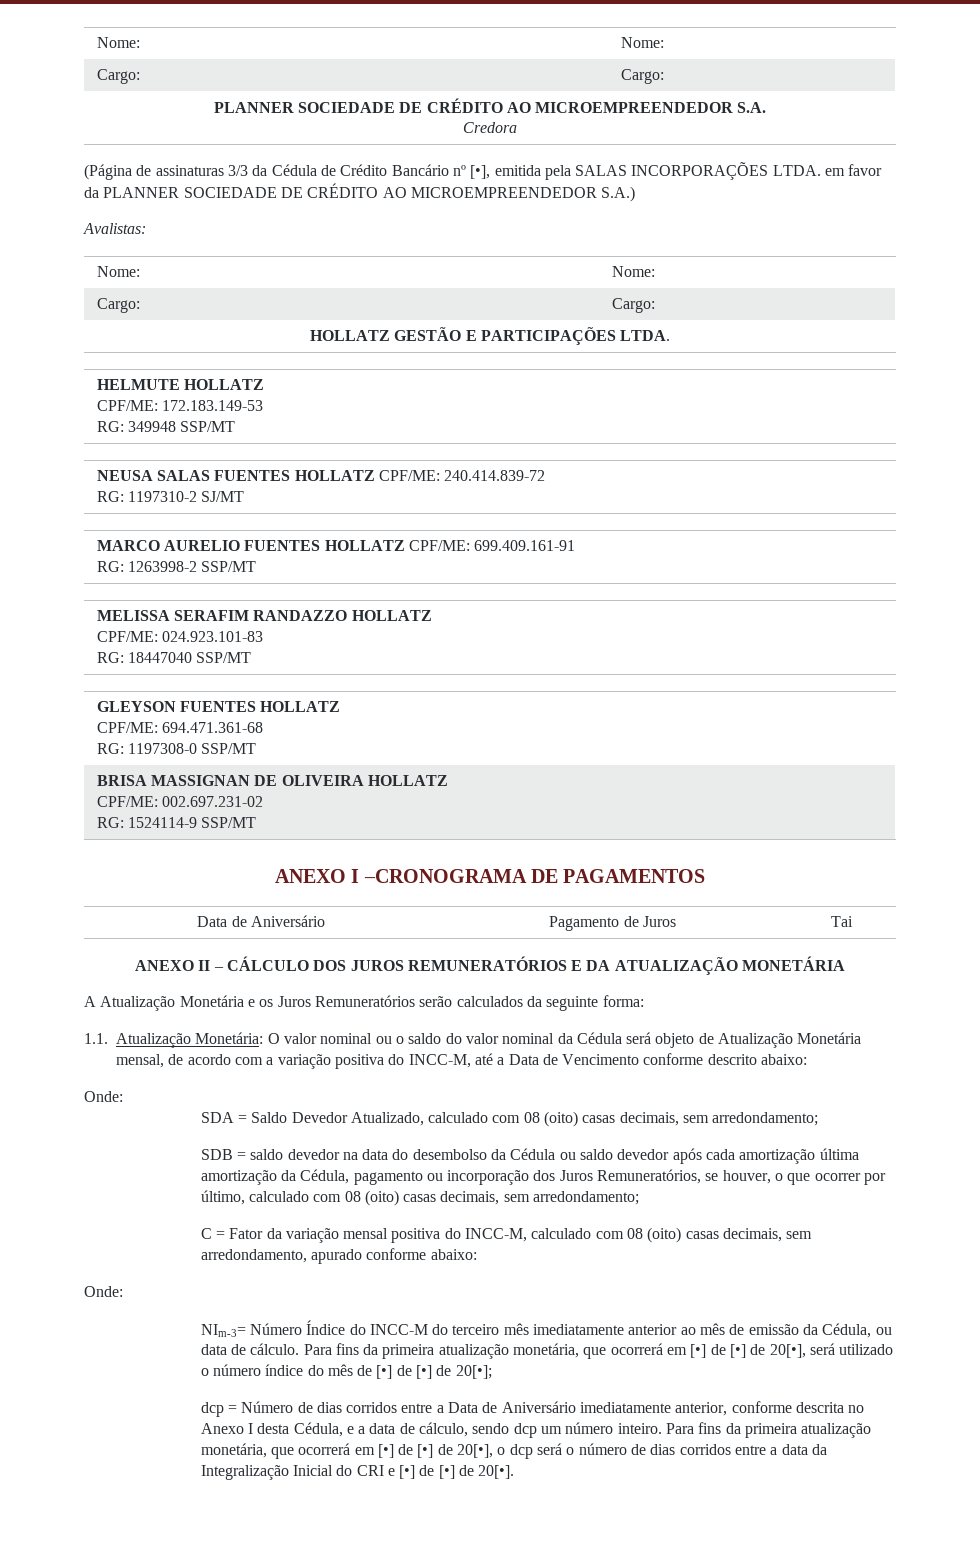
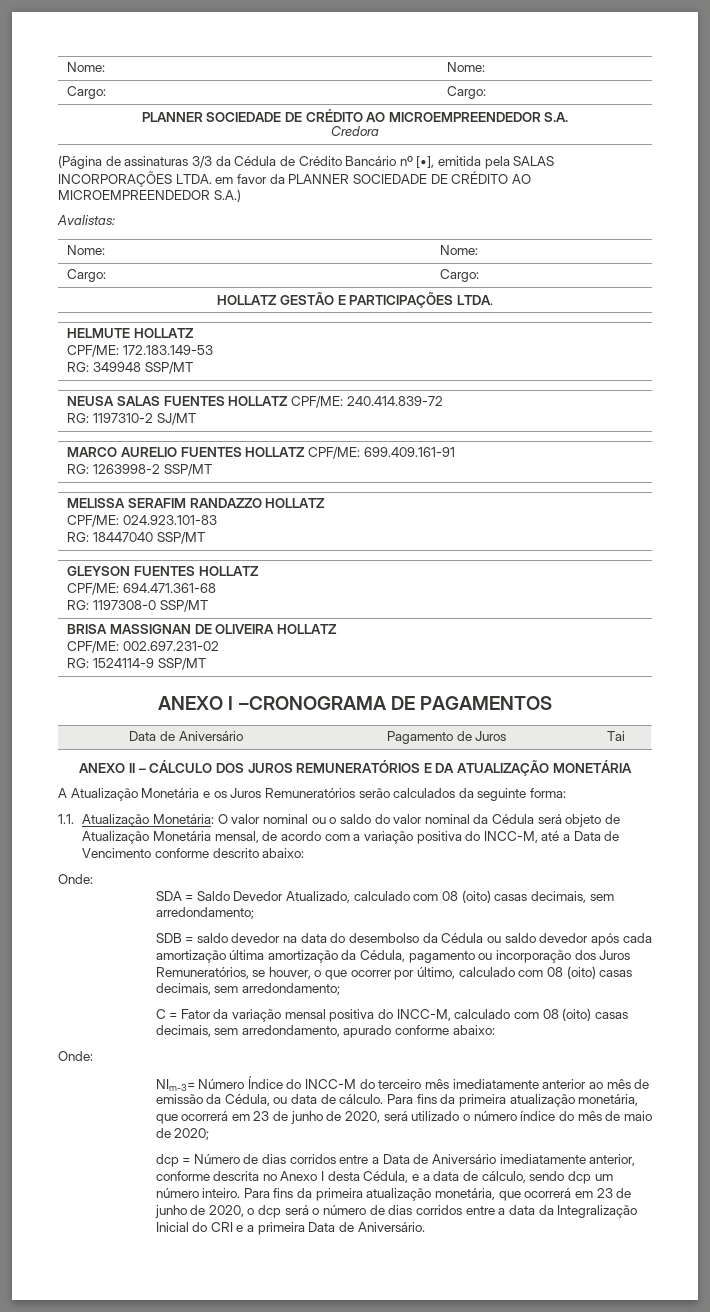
[690,1344,806,1358] [•] de [•] de 20[•], -> [253,1111,381,1124] 23 de junho de 2020,
[376,1365,492,1379] [•] de [•] de 20[•]; -> [623,1111,652,1121] [155,1128,210,1140] maio de 2020;
[377,1444,494,1458] [•] de [•] de 20[•], -> [596,1188,632,1198] [154,1205,244,1218] 23 de junho de 2020,
[399,1465,515,1479] [•] de [•] de 20[•]. -> [247,1222,425,1235] a primeira Data de Aniversário.

